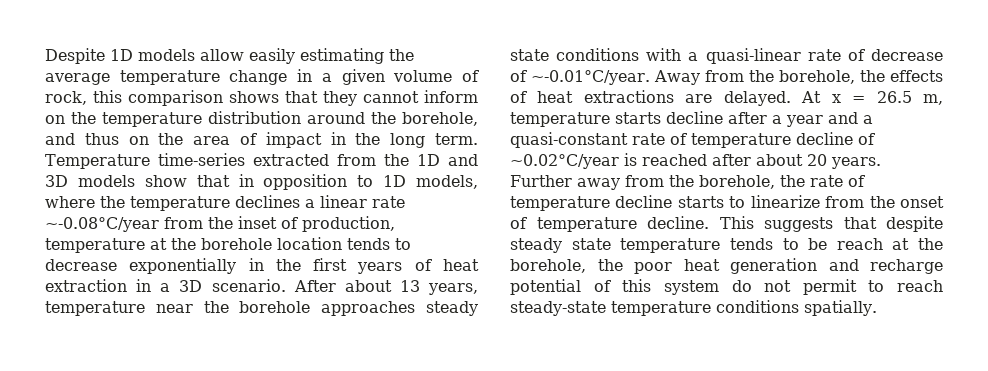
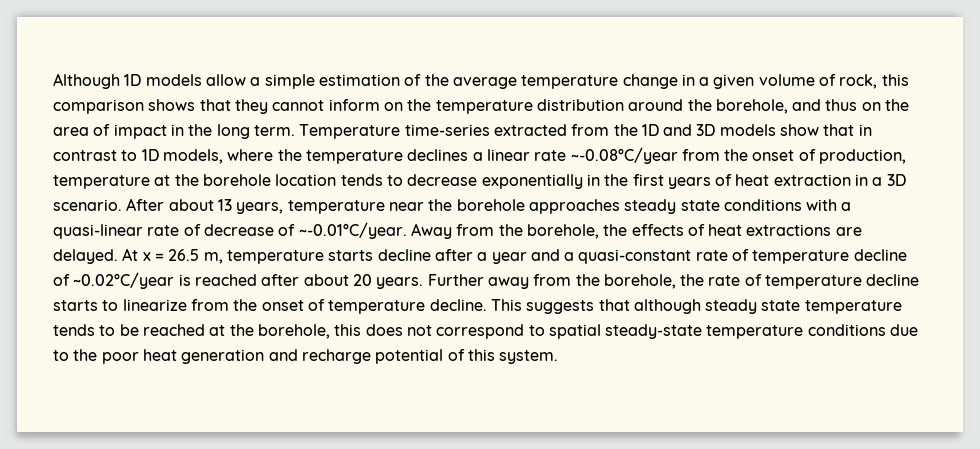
[45,48,105,64] Despite -> [53,73,120,89] Although
[249,48,384,64] easily estimating -> [250,74,422,89] a simple estimation of
[263,174,348,190] opposition -> [53,150,117,161] contrast
[238,216,277,229] inset -> [752,150,795,161] onset
[886,216,943,232] despite -> [633,299,701,314] although
[836,238,883,250] reach -> [142,324,205,336] reached
(586, 266) none -> [334,324,919,339] [53,350,69,361] this does not correspond to spatial steady-state temperature conditions due to
[663,279,943,295] [510,300,877,316] system do not permit to reach steady-state temperature conditions spatially. -> [499,350,559,364] system.

